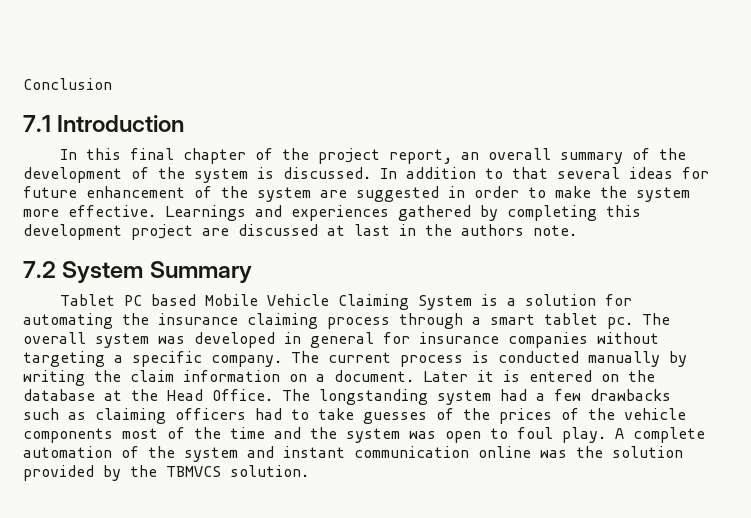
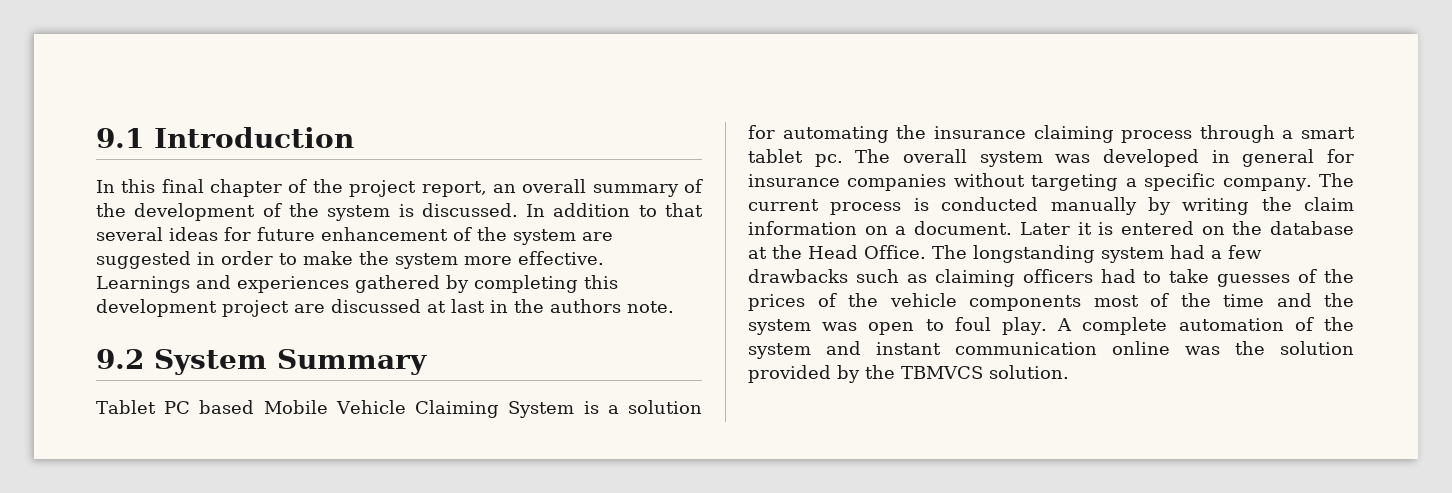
[23,78,112,90] [23,115,51,132] Conclusion // 7.1 -> [96,128,144,148] 9.1
[23,261,56,278] 7.2 -> [96,349,144,369] 9.2

